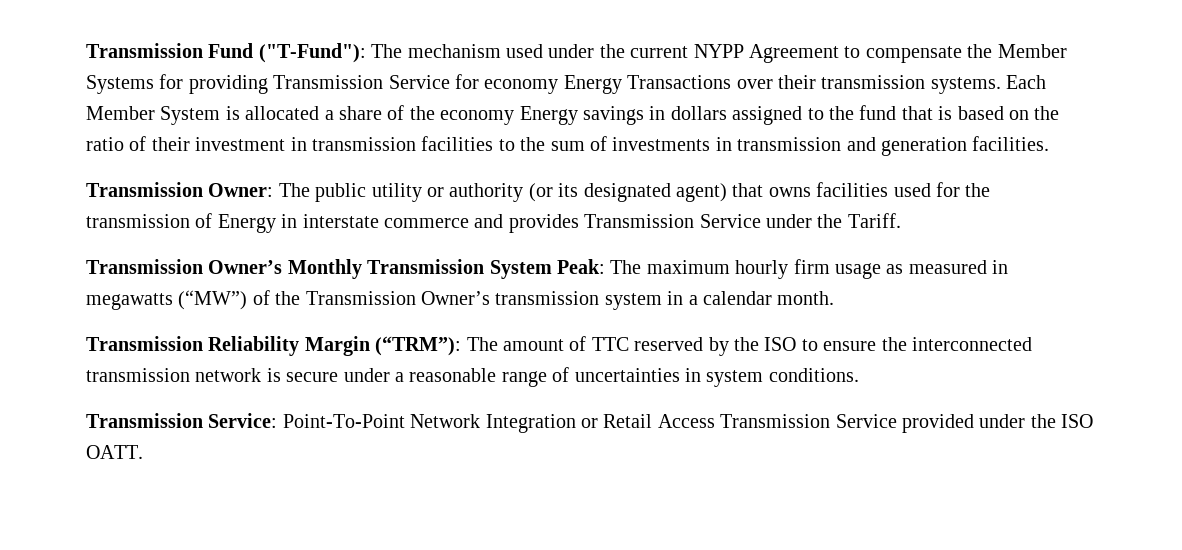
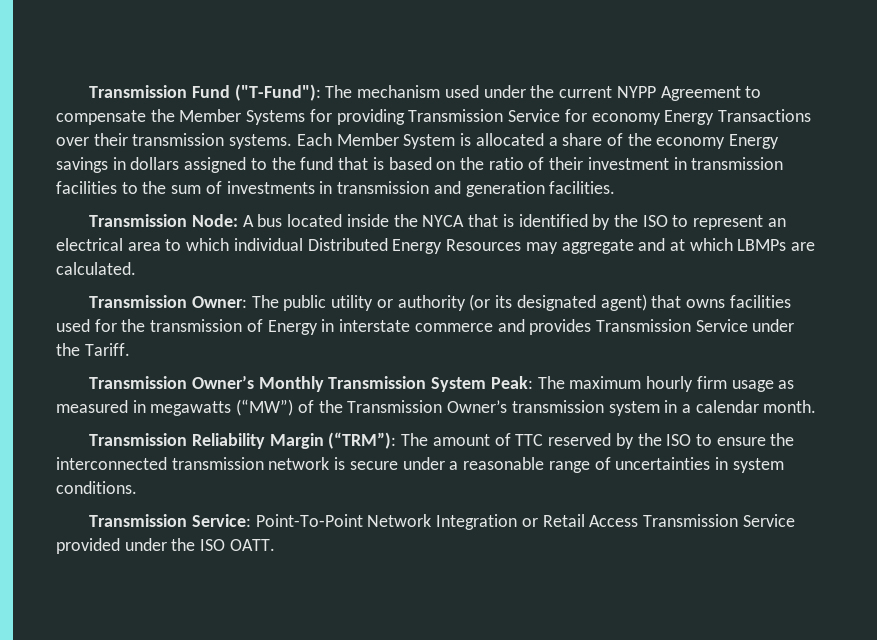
(1050, 143) none -> [89,214,786,230] [56,238,816,254] [56,262,136,275] // Transmission Node: A bus located inside the NYCA that is identified by the ISO to represent an electrical area to which individual Distributed Energy Resources may aggregate and at which LBMPs are calculated.

